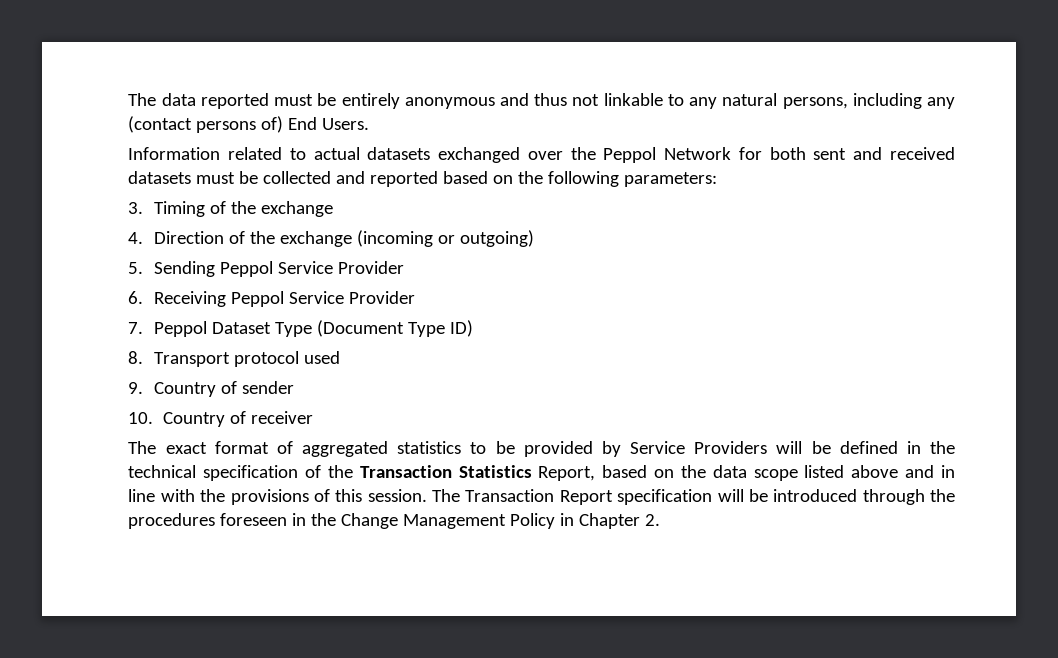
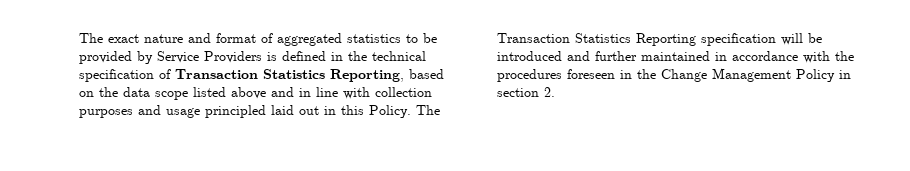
[128,93,956,109] [128,116,370,133] [128,147,956,163] [128,171,718,187] [128,201,333,217] [128,230,534,247] [128,261,404,277] [128,291,415,307] [128,320,473,337] [128,351,340,367] [128,381,294,397] [128,411,313,427] [128,441,207,454] The data reported must be entirely anonymous and thus not linkable to any natural persons, including any (contact persons of) End Users. // Information related to actual datasets exchanged over the Peppol Network for both sent and received datasets must be collected and reported based on the following parameters: // 3. Timing of the exchange // 4. Direction of the exchange (incoming or outgoing) // 5. Sending Peppol Service Provider // 6. Receiving Peppol Service Provider // 7. Peppol Dataset Type (Document Type ID) // 8. Transport protocol used // 9. Country of sender // 10. Country of receiver // The exact -> [79,33,212,43] The exact nature and
[776,441,831,454] will be -> [267,52,278,61] is
[327,465,596,481] the Transaction Statistics Report, -> [175,69,405,82] Transaction Statistics Reporting,
[200,489,925,505] the provisions of this session. The Transaction Report specification will be introduced through -> [375,87,433,97] [79,105,441,118] [497,33,823,46] [497,51,831,63] collection purposes and usage principled laid out in this Policy. The Transaction Statistics Reporting specification will be introduced and further maintained in accordance with
[579,513,641,529] Chapter -> [497,88,540,97] section

